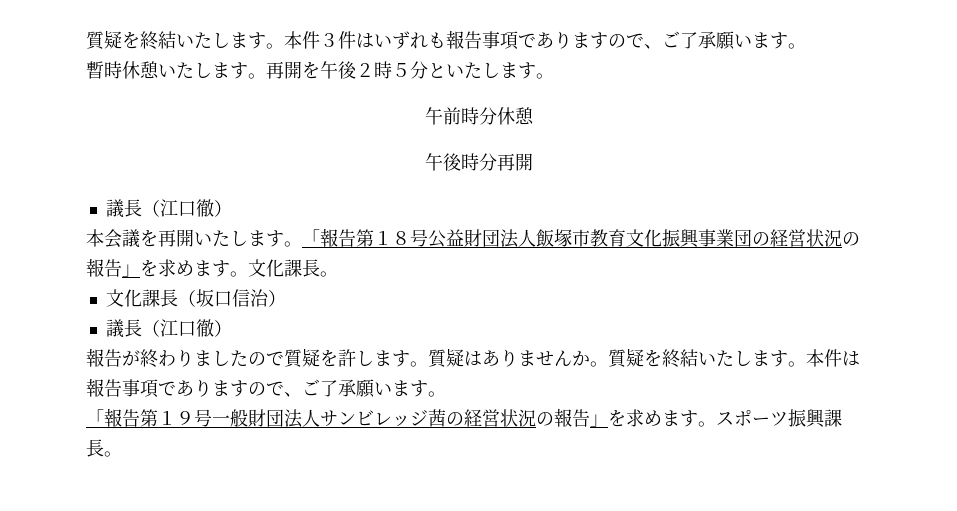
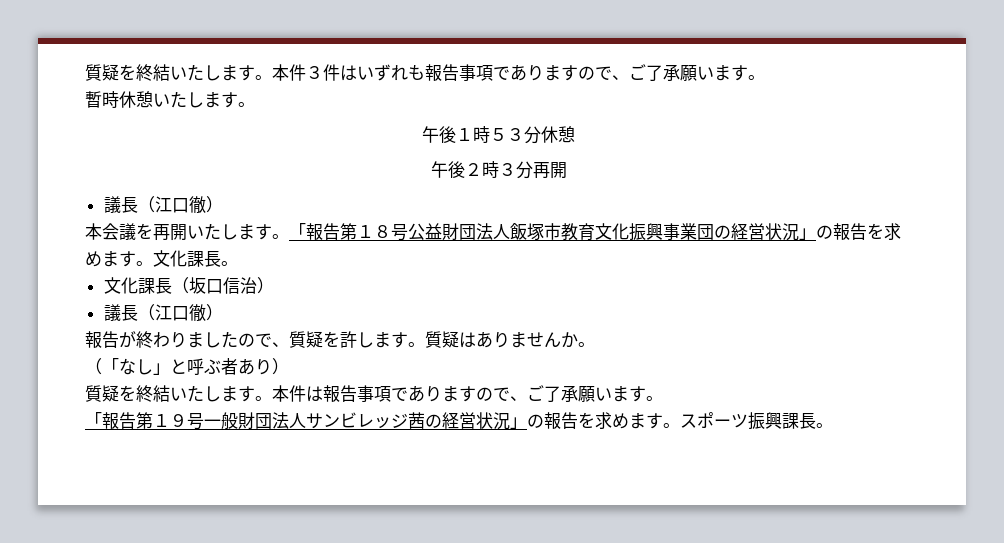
[266,61,554,79] [424,107,479,125] 再開を午後２時５分といたします。 // 午前時 -> [422,126,524,143] // 午後１時５３
[460,153,479,171] 時 -> [464,161,516,178] ２時３
[842,232,860,246] [86,258,140,277] の報告」 -> [799,223,867,240] 」の報告
(284, 358) none -> [272,342,289,347] 、
(608, 364) none -> [85,358,289,375] // （「なし」と呼ぶ者あり） //
[536,408,608,427] の報告」 -> [510,412,578,429] 」の報告

